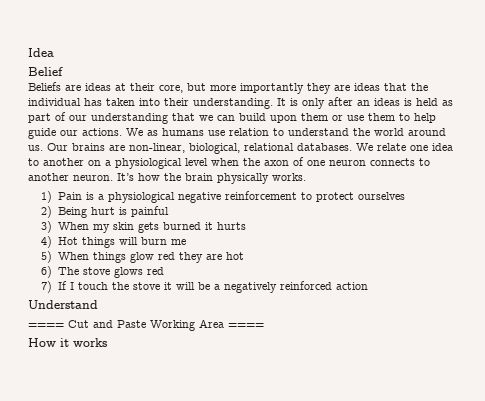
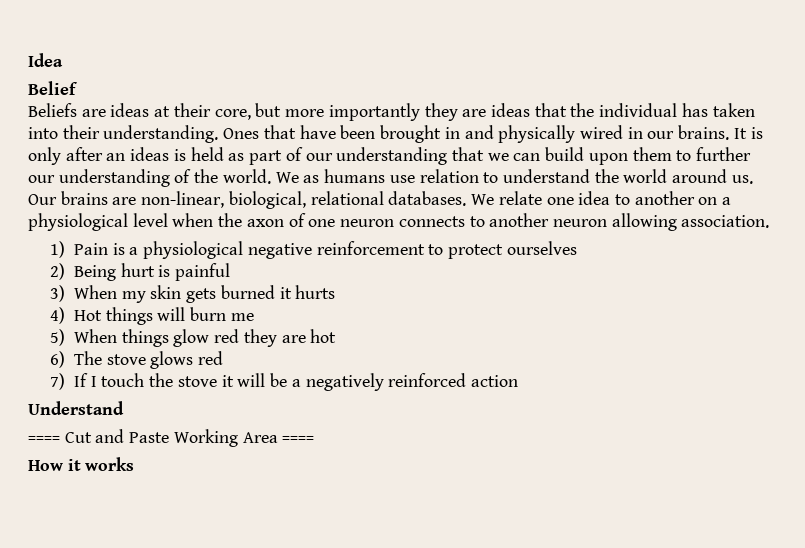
(273, 103) none -> [223,125,730,143] Ones that have been brought in and physically wired in our brains.
[332,113,436,123] [28,128,122,139] or use them to help guide our actions. -> [676,147,752,161] [28,169,271,187] to further our understanding of the world.
[73,173,306,184] neuron. It’s how the brain physically works. -> [552,213,770,231] neuron allowing association.

